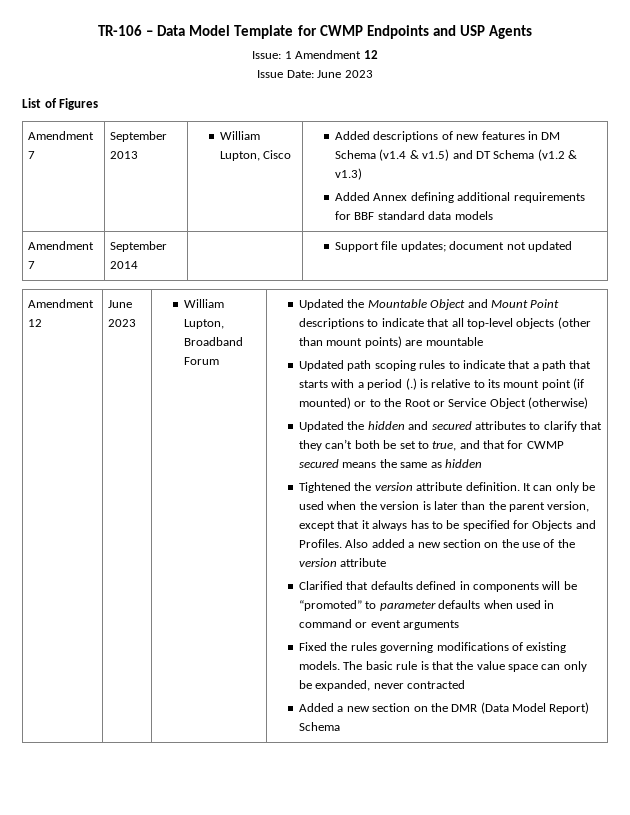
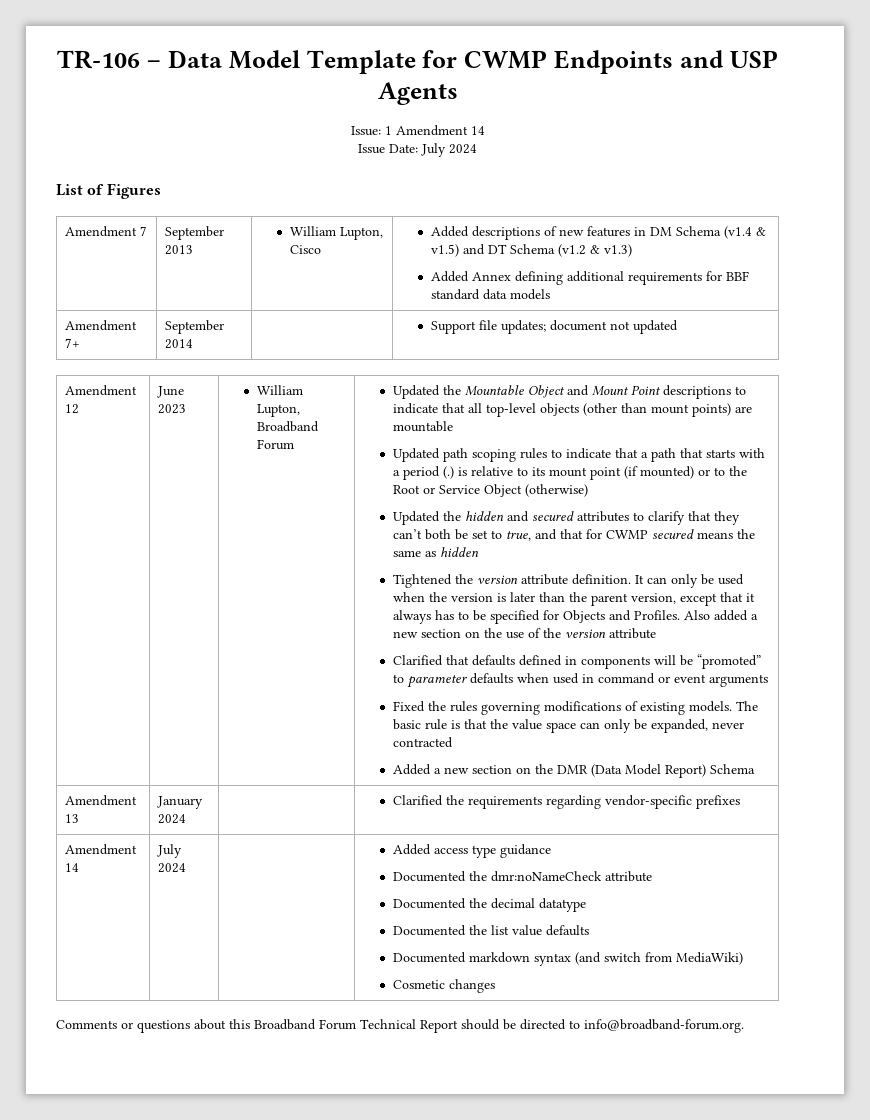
[363,50,378,59] 12 -> [470,126,485,135] 14
[317,70,373,78] June 2023 -> [421,143,477,157] July 2024
[28,261,36,269] 7 -> [65,338,81,348] 7+
(341, 726) none -> [65,795,138,806] [65,814,80,823] [157,796,204,809] [158,814,187,824] [392,795,740,809] [65,844,138,855] [65,863,80,872] [157,844,183,858] [158,863,187,873] [392,844,551,858] [392,871,652,882] [392,898,586,912] [392,925,589,936] [392,952,743,966] [392,979,495,993] [56,1019,744,1033] // Amendment 13 | January 2024 | | Clarified the requirements regarding vendor-specific prefixes // Amendment 14 | July 2024 | | Added access type guidance // Documented the dmr:noNameCheck attribute // Documented the decimal datatype // Documented the list value defaults // Documented markdown syntax (and switch from MediaWiki) // Cosmetic changes // Comments or questions about this Broadband Forum Technical Report should be directed to info@broadband-forum.org.

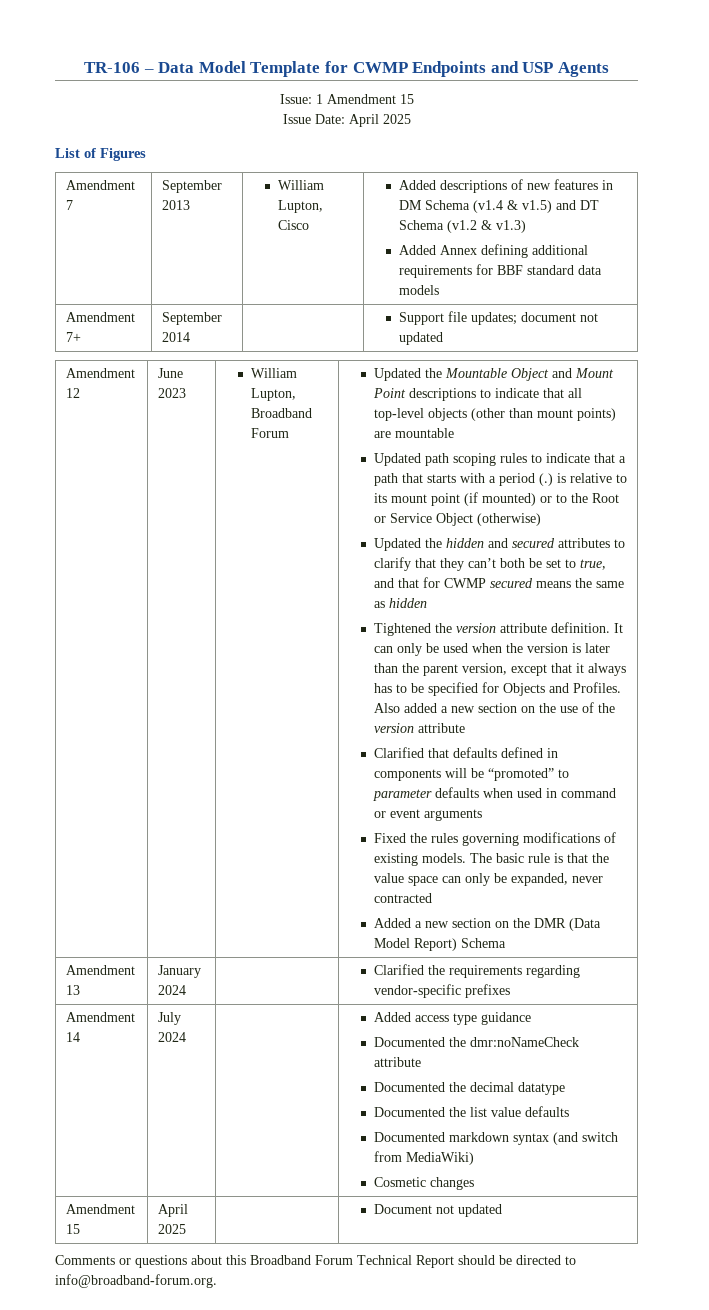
[470,126,485,135] 14 -> [399,94,414,104] 15
[421,143,477,157] July 2024 -> [348,114,411,127] April 2025
(495, 986) none -> [65,1204,135,1214] [65,1224,80,1234] [157,1204,188,1217] [157,1224,186,1234] [374,1204,503,1217] // Amendment 15 | April 2025 | | Document not updated

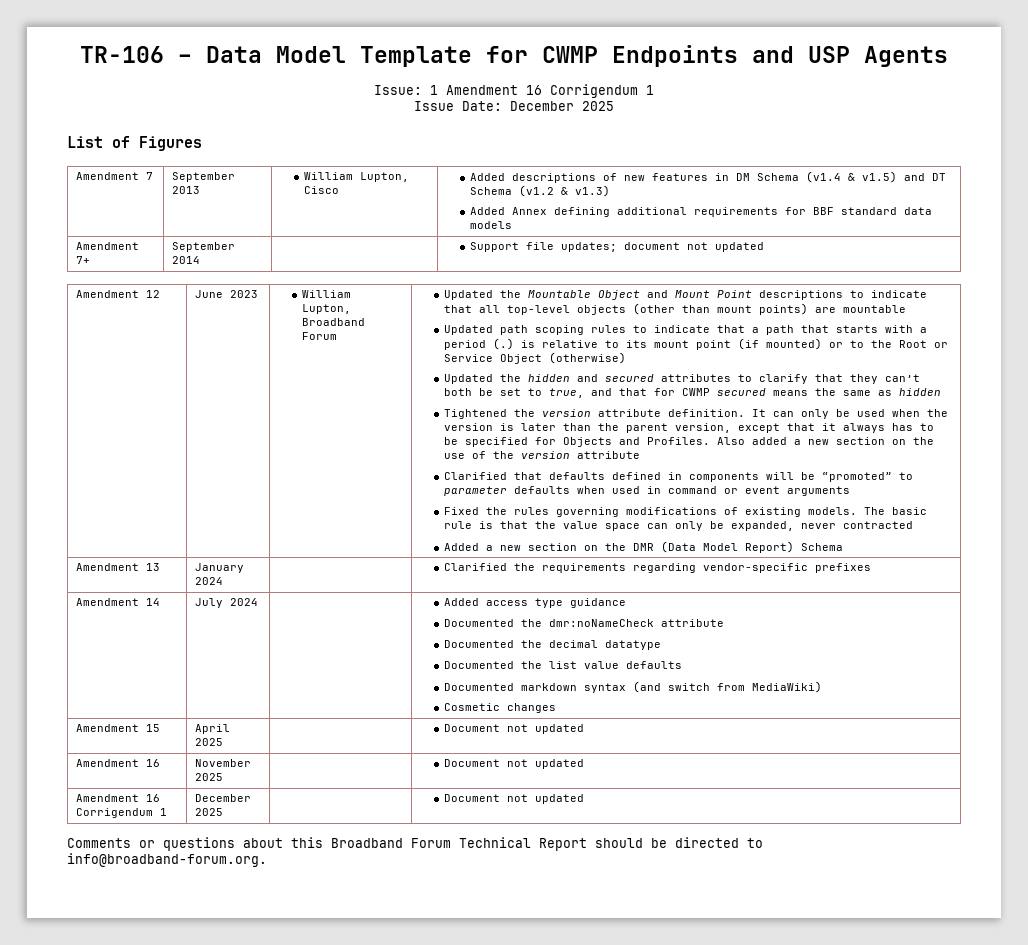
[399,94,414,104] 15 -> [526,84,654,98] 16 Corrigendum 1
[348,114,379,127] April -> [510,101,574,111] December
(503, 1210) none -> [76,759,161,767] [195,759,252,767] [195,773,224,781] [444,759,585,769] [76,794,161,802] [76,808,168,818] [195,794,252,802] [195,808,224,816] [444,794,585,804] // Amendment 16 | November 2025 | | Document not updated // Amendment 16 Corrigendum 1 | December 2025 | | Document not updated

